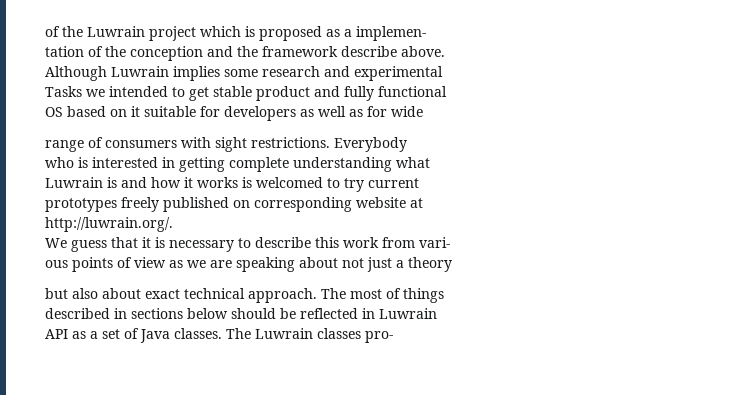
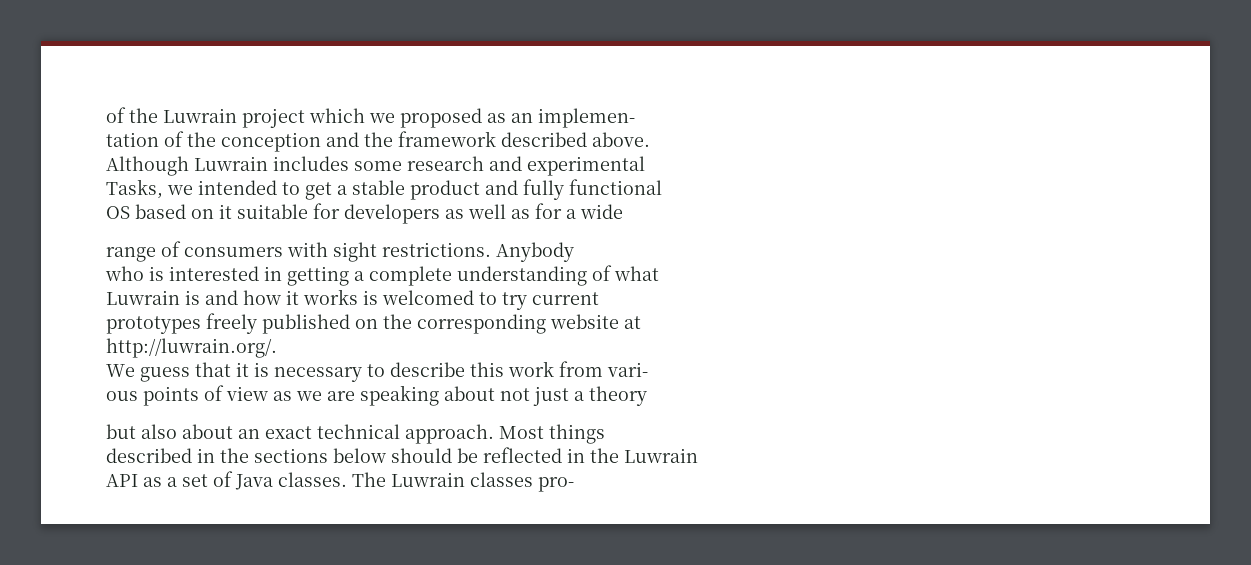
[245,26,255,37] is -> [369,113,395,123] we
[344,29,352,37] a -> [511,113,533,123] an
[341,46,397,57] describe -> [501,132,587,147] described
[173,66,220,81] implies -> [273,156,349,171] includes
[45,86,82,97] Tasks -> [106,179,163,199] Tasks,
(209, 94) none -> [337,185,347,195] a
(387, 111) none -> [566,209,576,219] a
[334,137,407,152] Everybody -> [496,242,574,262] Anybody
(225, 164) none -> [354,271,364,281] a
(392, 164) none -> [592,265,612,281] of
(250, 204) none -> [383,314,412,329] the
(141, 293) none -> [238,429,260,439] an
[321,288,401,299] The most of -> [499,426,544,439] Most
(127, 313) none -> [220,448,249,463] the
(375, 313) none -> [590,448,619,463] the

